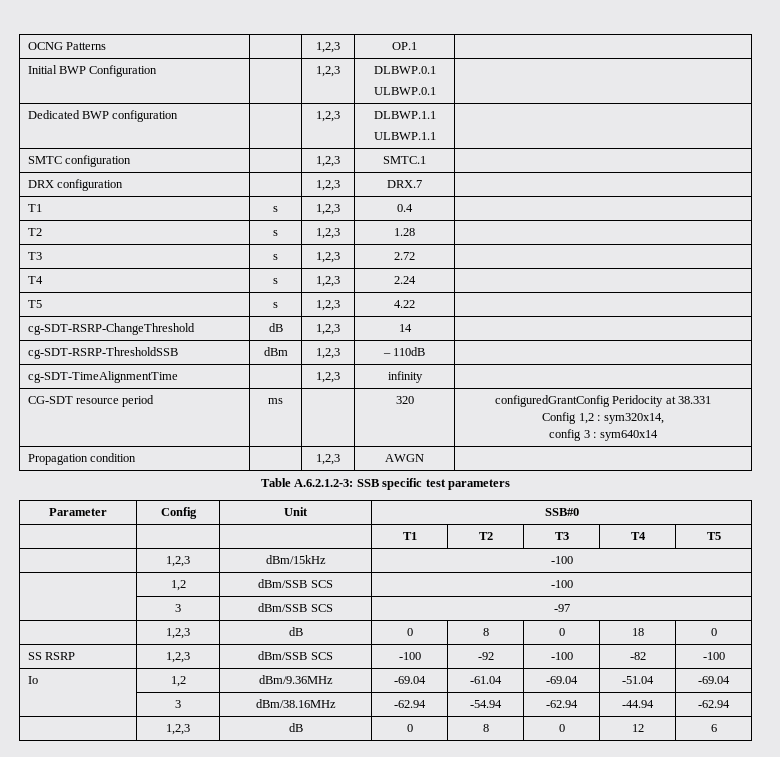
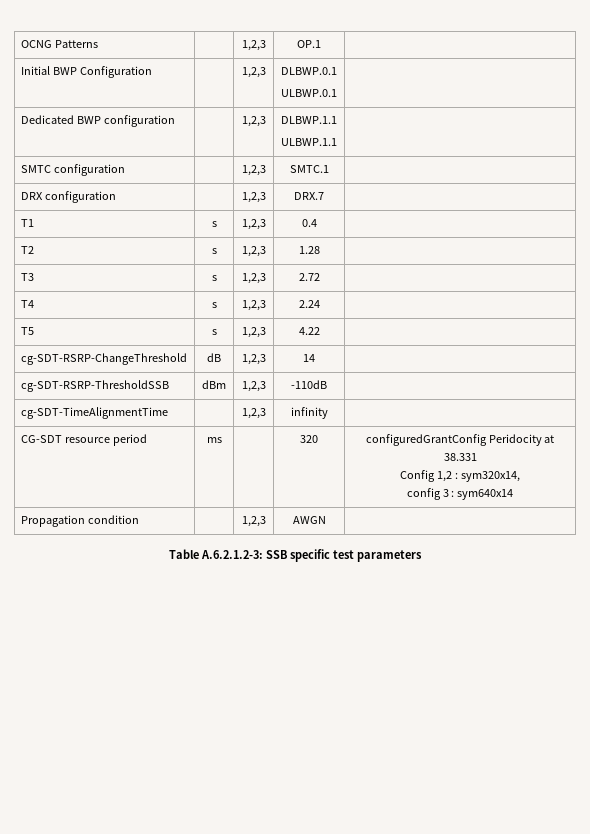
[382,347,426,356] – 110dB -> [291,380,327,389] -110dB
[49,508,107,516] [160,507,197,519] [284,507,308,516] [544,508,579,516] [402,532,417,540] [478,532,493,540] [554,532,569,540] [630,532,646,540] [706,532,721,540] [166,556,190,567] [265,555,326,564] [550,556,573,564] [170,580,186,591] [258,579,333,588] [550,580,573,588] [175,604,181,612] [258,603,333,612] [553,604,570,612] [166,628,190,639] [288,627,303,636] [406,628,413,636] [482,628,489,636] [558,628,565,636] [631,628,644,636] [710,628,717,636] [27,652,75,660] [166,652,190,663] [258,651,333,660] [398,652,421,660] [477,652,494,660] [550,652,573,660] [629,652,646,660] [702,652,725,660] [27,676,38,684] [170,676,186,687] [258,675,333,684] [394,676,426,684] [470,676,502,684] [546,676,578,684] [622,676,654,684] [698,676,730,684] [175,700,181,708] [255,699,336,708] [394,700,426,708] [470,700,502,708] [546,700,578,708] [622,700,654,708] [698,700,730,708] [166,724,190,735] [288,723,303,732] [406,724,413,732] [482,724,489,732] [558,724,565,732] [631,724,644,732] [710,724,717,732] // Parameter | Config | Unit | SSB#0 // | | | T1 | T2 | T3 | T4 | T5 // | 1,2,3 | dBm/15kHz | -100 // | 1,2 | dBm/SSB SCS | -100 // | 3 | dBm/SSB SCS | -97 // | 1,2,3 | dB | 0 | 8 | 0 | 18 | 0 // SS RSRP | 1,2,3 | dBm/SSB SCS | -100 | -92 | -100 | -82 | -100 // Io | 1,2 | dBm/9.36MHz | -69.04 | -61.04 | -69.04 | -51.04 | -69.04 // | 3 | dBm/38.16MHz | -62.94 | -54.94 | -62.94 | -44.94 | -62.94 // | 1,2,3 | dB | 0 | 8 | 0 | 12 | 6 -> (422, 556) none

